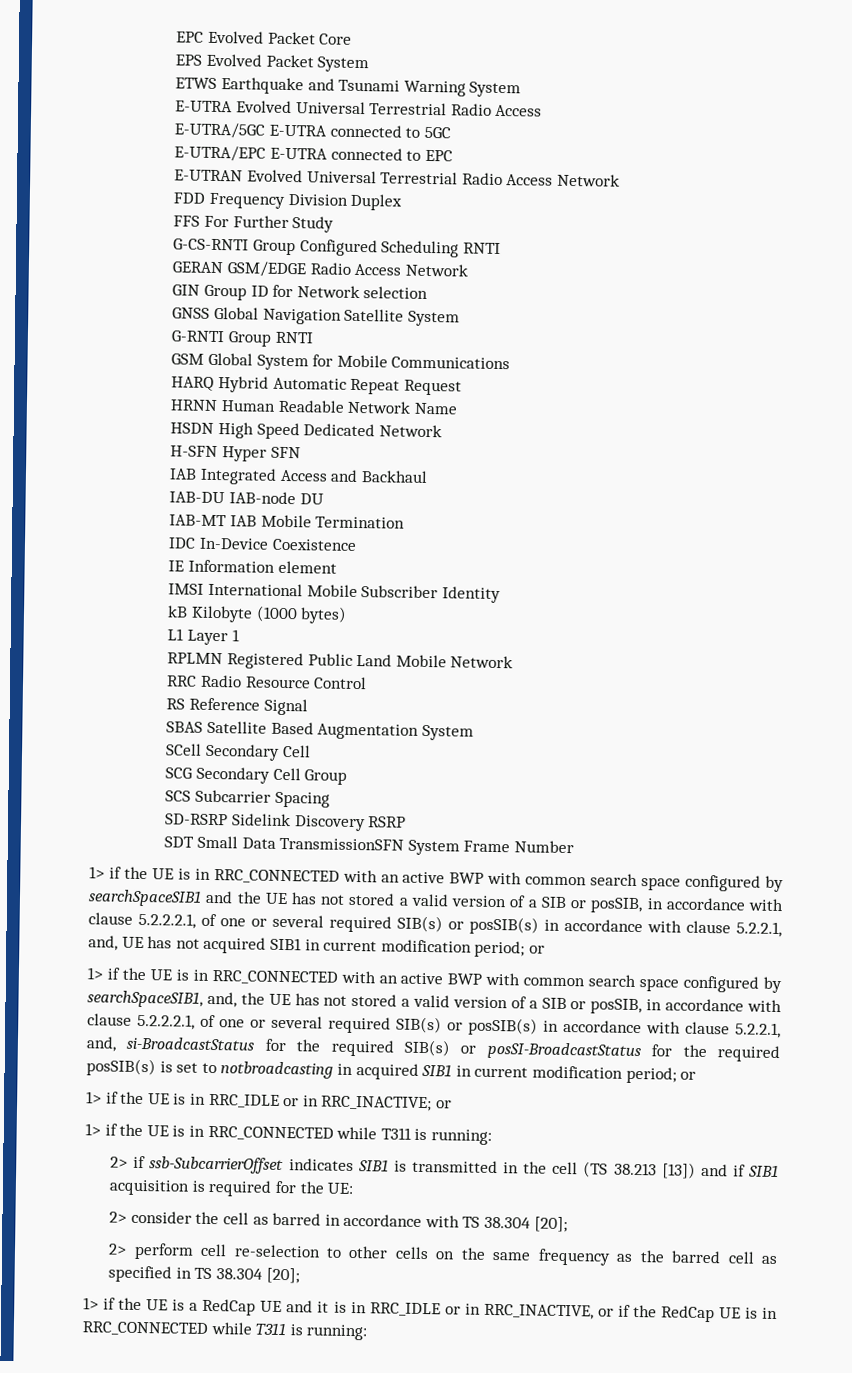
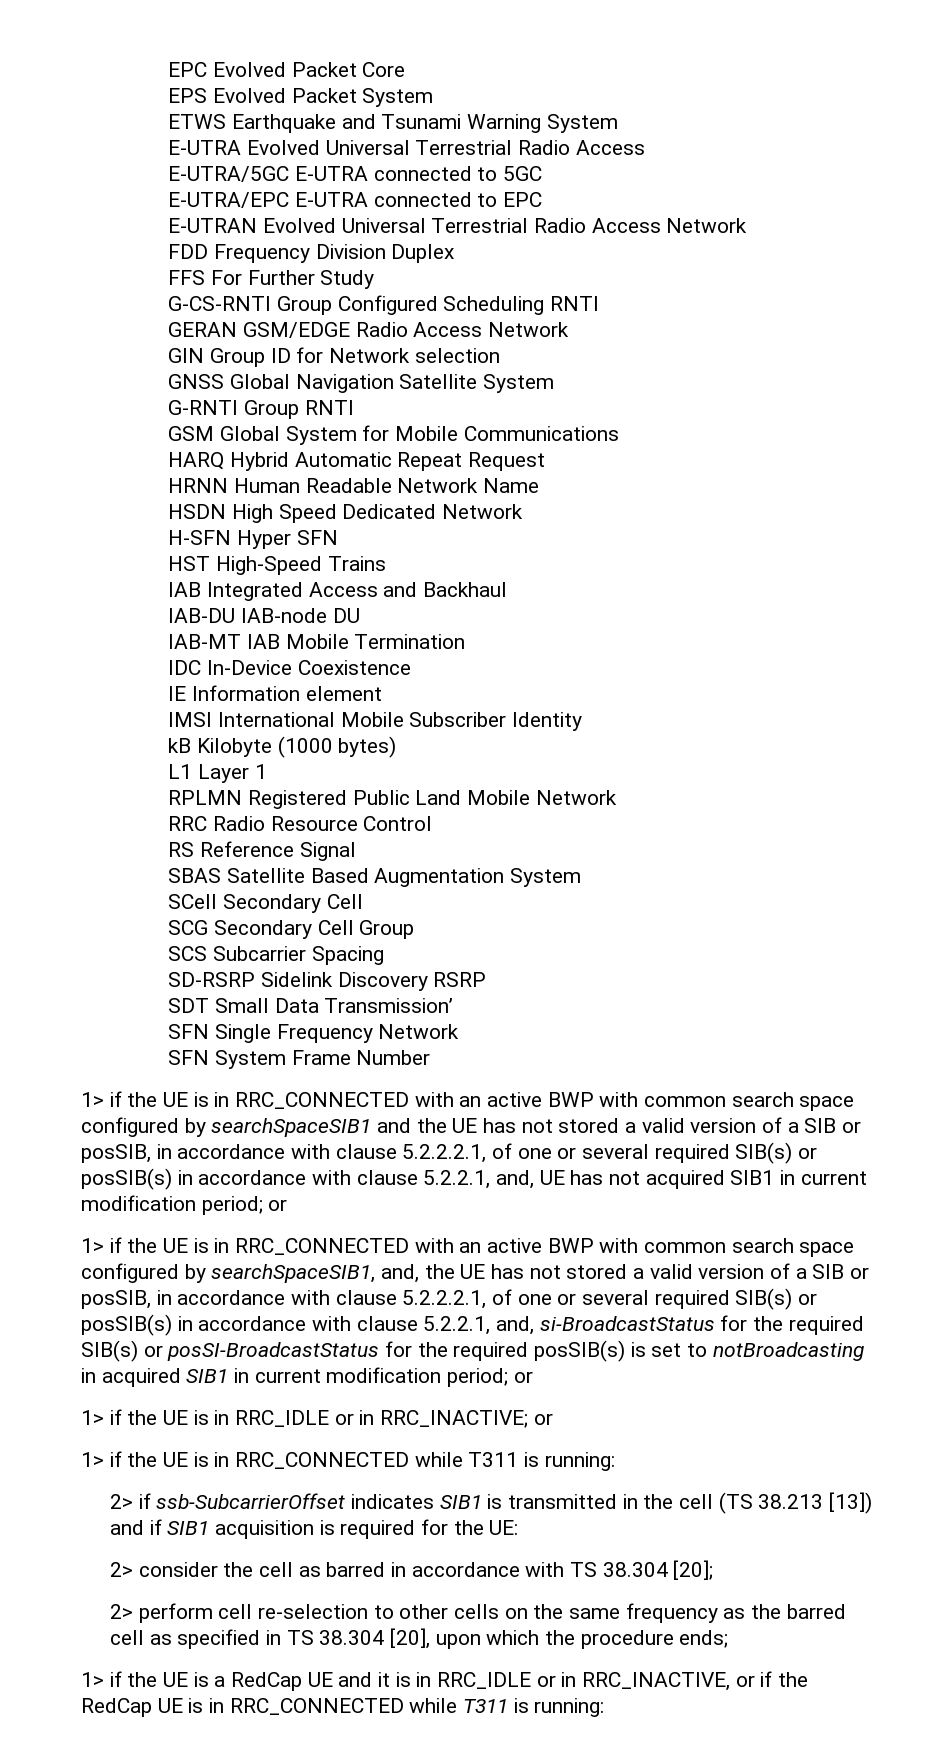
(301, 452) none -> [168,556,386,575] // HST High-Speed Trains
[279,837,405,851] TransmissionSFN -> [324,998,454,1013] [168,1024,460,1043] [168,1050,210,1065] Transmission’ // SFN Single Frequency Network // SFN
[220,1061,334,1079] notbroadcasting -> [712,1342,864,1361] notBroadcasting
[265,1267,300,1284] [20]; -> [390,1628,729,1649] [20], upon which the procedure ends;

